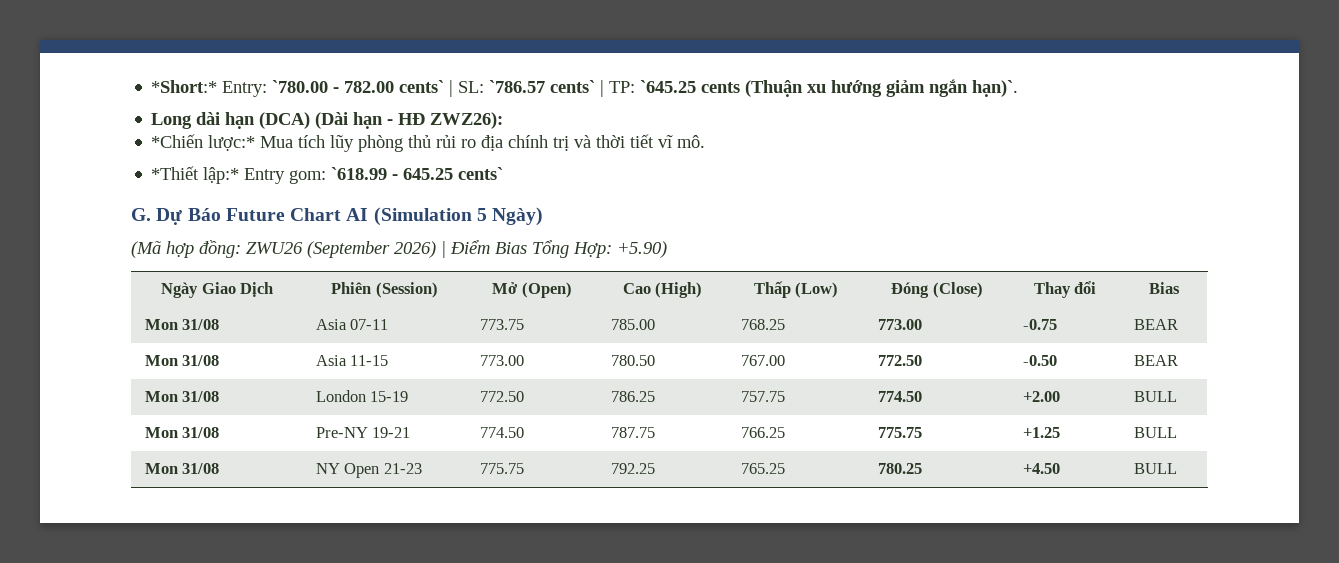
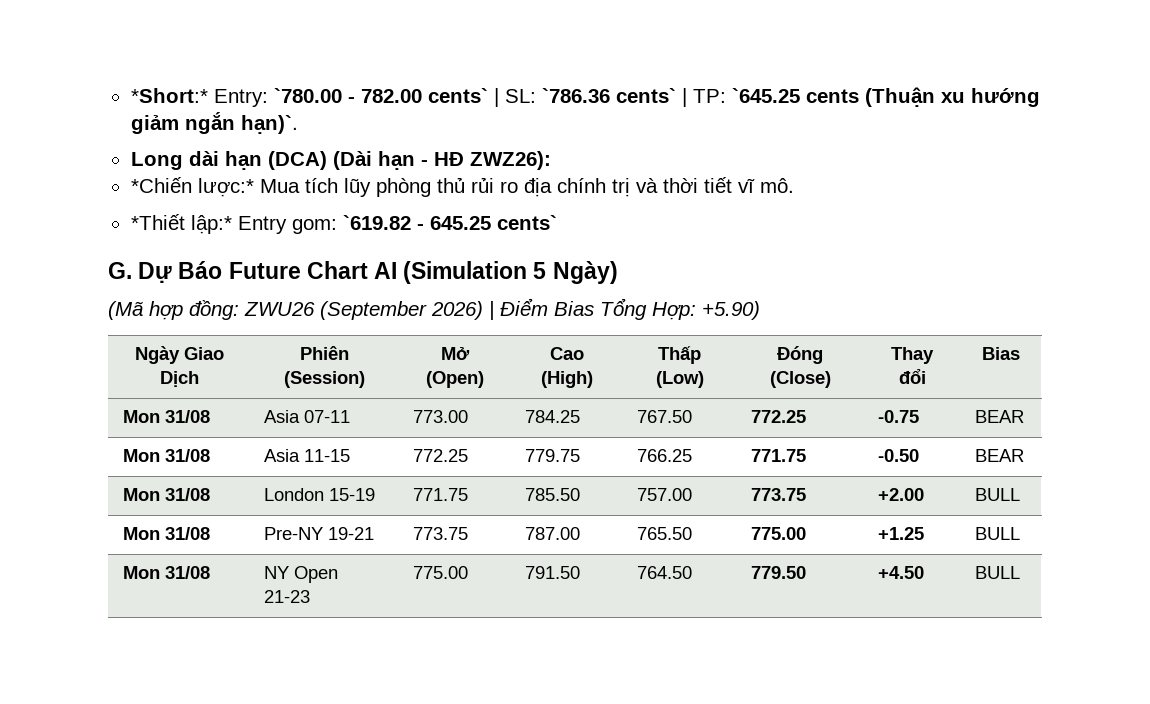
[489,80,546,93] `786.57 -> [541,88,610,103] `786.36
[331,167,388,180] `618.99 -> [342,215,411,230] `619.82
[479,319,524,330] [610,319,655,330] [740,319,785,330] [877,319,922,330] 773.75 | 785.00 | 768.25 | 773.00 -> [413,410,469,423] [525,410,581,423] [637,410,693,423] [751,410,807,423] 773.00 | 784.25 | 767.50 | 772.25
[479,355,524,366] [610,355,655,366] [740,355,785,366] [877,355,922,366] 773.00 | 780.50 | 767.00 | 772.50 -> [413,449,469,462] [525,449,581,462] [637,449,693,462] [751,449,807,462] 772.25 | 779.75 | 766.25 | 771.75
[479,391,524,402] [610,391,655,402] [740,391,785,402] [877,391,922,402] 772.50 | 786.25 | 757.75 | 774.50 -> [413,488,469,501] [525,488,581,501] [637,488,693,501] [751,488,807,501] 771.75 | 785.50 | 757.00 | 773.75
[479,427,524,438] [610,427,655,438] [740,427,785,438] [877,427,922,438] 774.50 | 787.75 | 766.25 | 775.75 -> [413,527,469,540] [525,527,581,540] [637,527,693,540] [751,527,807,540] 773.75 | 787.00 | 765.50 | 775.00
[479,463,524,474] [610,463,655,474] [740,463,785,474] [877,463,922,474] 775.75 | 792.25 | 765.25 | 780.25 -> [413,566,469,579] [525,566,581,579] [637,566,693,579] [751,566,807,579] 775.00 | 791.50 | 764.50 | 779.50

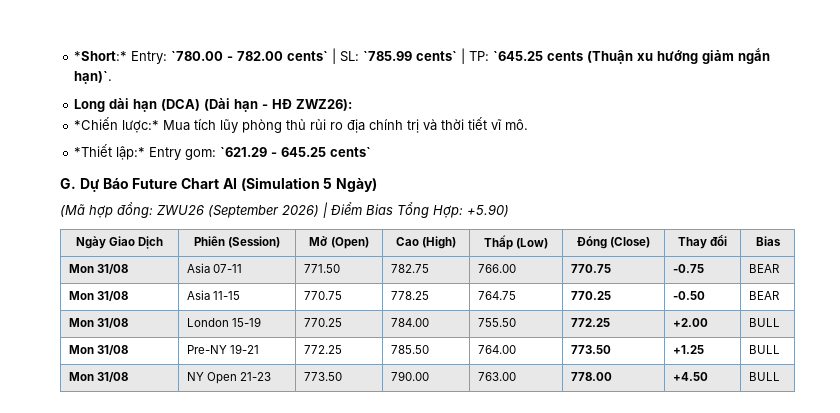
[541,88,610,103] `786.36 -> [363,51,413,61] `785.99
[342,215,411,230] `619.82 -> [220,147,268,157] `621.29
[413,410,469,423] [525,410,581,423] [637,410,693,423] [751,410,807,423] 773.00 | 784.25 | 767.50 | 772.25 -> [303,264,340,273] [390,264,429,273] [477,264,516,273] [570,264,611,273] 771.50 | 782.75 | 766.00 | 770.75
[413,449,469,462] [525,449,581,462] [637,449,693,462] [751,449,807,462] 772.25 | 779.75 | 766.25 | 771.75 -> [303,291,342,300] [390,291,429,300] [477,291,516,300] [570,291,611,300] 770.75 | 778.25 | 764.75 | 770.25
[413,488,469,501] [525,488,581,501] [637,488,693,501] [751,488,807,501] 771.75 | 785.50 | 757.00 | 773.75 -> [303,318,342,327] [390,318,429,327] [477,318,516,327] [570,318,610,327] 770.25 | 784.00 | 755.50 | 772.25
[413,527,469,540] [525,527,581,540] [637,527,693,540] [751,527,807,540] 773.75 | 787.00 | 765.50 | 775.00 -> [303,345,342,354] [390,345,429,354] [477,345,516,354] [570,345,611,354] 772.25 | 785.50 | 764.00 | 773.50
[413,566,469,579] [525,566,581,579] [637,566,693,579] [751,566,807,579] 775.00 | 791.50 | 764.50 | 779.50 -> [303,372,342,381] [390,371,429,381] [477,372,516,381] [570,372,612,381] 773.50 | 790.00 | 763.00 | 778.00

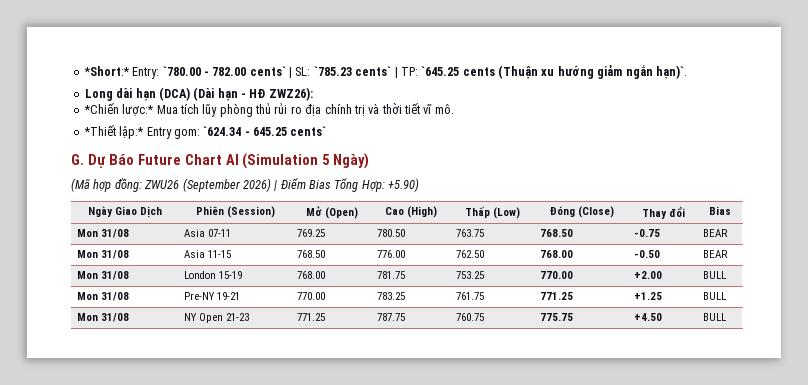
[363,51,413,61] `785.99 -> [313,66,352,76] `785.23
[220,147,268,157] `621.29 -> [203,126,242,136] `624.34
[303,264,340,273] [390,264,429,273] [477,264,516,273] [570,264,611,273] 771.50 | 782.75 | 766.00 | 770.75 -> [296,229,325,237] [376,229,405,237] [455,229,484,237] [539,229,573,237] 769.25 | 780.50 | 763.75 | 768.50
[303,291,342,300] [390,291,429,300] [477,291,516,300] [570,291,611,300] 770.75 | 778.25 | 764.75 | 770.25 -> [296,250,325,258] [376,250,405,258] [455,250,484,258] [539,250,573,258] 768.50 | 776.00 | 762.50 | 768.00
[303,318,342,327] [390,318,429,327] [477,318,516,327] [570,318,610,327] 770.25 | 784.00 | 755.50 | 772.25 -> [296,271,325,279] [376,271,405,279] [455,271,484,279] [539,271,573,279] 768.00 | 781.75 | 753.25 | 770.00
[303,345,342,354] [390,345,429,354] [477,345,516,354] [570,345,611,354] 772.25 | 785.50 | 764.00 | 773.50 -> [296,292,325,300] [376,292,405,300] [455,292,484,300] [539,292,573,300] 770.00 | 783.25 | 761.75 | 771.25
[303,372,342,381] [390,371,429,381] [477,372,516,381] [570,372,612,381] 773.50 | 790.00 | 763.00 | 778.00 -> [296,313,325,321] [376,313,405,321] [455,313,484,321] [539,313,573,321] 771.25 | 787.75 | 760.75 | 775.75

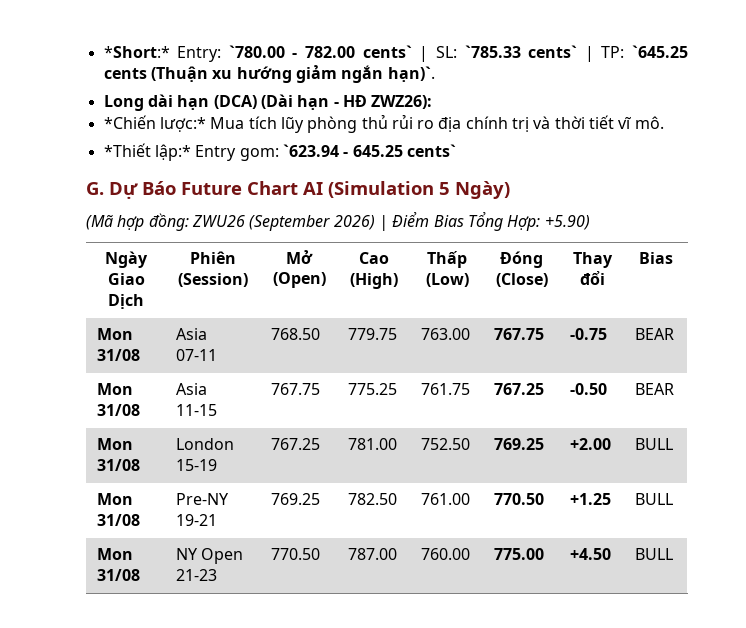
[313,66,352,76] `785.23 -> [464,45,521,58] `785.33
[203,126,242,136] `624.34 -> [282,144,339,157] `623.94
[296,229,325,237] [376,229,405,237] [455,229,484,237] [539,229,573,237] 769.25 | 780.50 | 763.75 | 768.50 -> [271,328,321,340] [348,328,398,340] [421,328,471,340] [494,328,545,340] 768.50 | 779.75 | 763.00 | 767.75
[296,250,325,258] [376,250,405,258] [455,250,484,258] [539,250,573,258] 768.50 | 776.00 | 762.50 | 768.00 -> [271,383,321,395] [348,383,398,395] [421,383,471,395] [494,383,545,395] 767.75 | 775.25 | 761.75 | 767.25
[296,271,325,279] [376,271,405,279] [455,271,484,279] [539,271,573,279] 768.00 | 781.75 | 753.25 | 770.00 -> [271,438,321,450] [348,438,398,450] [421,438,471,450] [494,438,545,450] 767.25 | 781.00 | 752.50 | 769.25
[296,292,325,300] [376,292,405,300] [455,292,484,300] [539,292,573,300] 770.00 | 783.25 | 761.75 | 771.25 -> [271,493,321,505] [348,493,398,505] [421,493,471,505] [494,493,545,505] 769.25 | 782.50 | 761.00 | 770.50
[296,313,325,321] [376,313,405,321] [455,313,484,321] [539,313,573,321] 771.25 | 787.75 | 760.75 | 775.75 -> [271,548,321,560] [348,548,398,560] [421,548,471,560] [494,548,545,560] 770.50 | 787.00 | 760.00 | 775.00

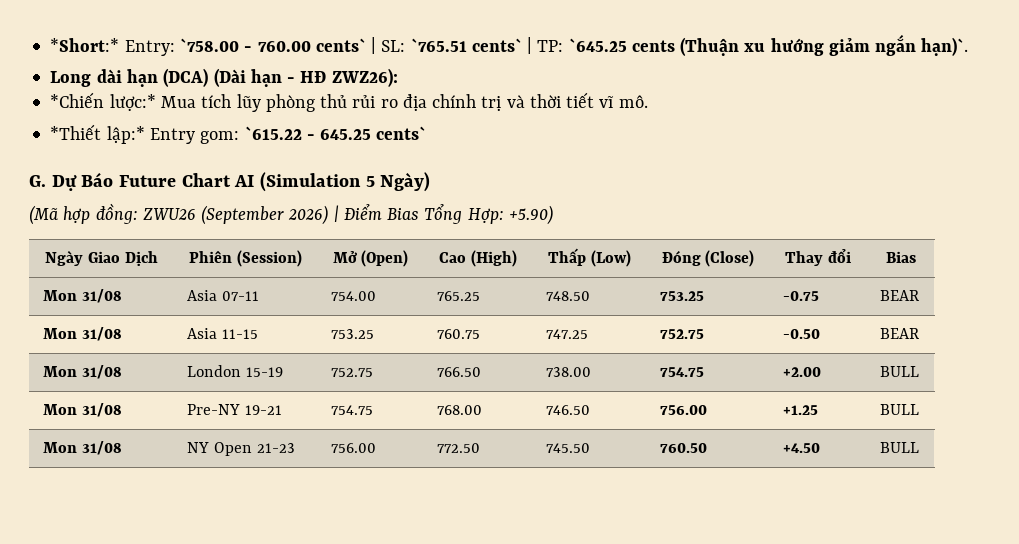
[228,45,356,58] `780.00 - 782.00 -> [179,38,311,52] `758.00 - 760.00
[464,45,521,58] `785.33 -> [410,38,467,52] `765.51
[282,144,339,157] `623.94 -> [244,126,302,140] `615.22
[271,328,321,340] [348,328,398,340] [421,328,471,340] [494,328,545,340] 768.50 | 779.75 | 763.00 | 767.75 -> [331,291,377,301] [437,291,481,301] [546,291,591,301] [660,291,705,301] 754.00 | 765.25 | 748.50 | 753.25
[271,383,321,395] [348,383,398,395] [421,383,471,395] [494,383,545,395] 767.75 | 775.25 | 761.75 | 767.25 -> [331,329,375,339] [437,329,481,339] [546,329,589,339] [660,329,705,339] 753.25 | 760.75 | 747.25 | 752.75
[271,438,321,450] [348,438,398,450] [421,438,471,450] [494,438,545,450] 767.25 | 781.00 | 752.50 | 769.25 -> [331,368,374,377] [437,367,482,377] [546,367,592,377] [660,367,705,377] 752.75 | 766.50 | 738.00 | 754.75
[271,493,321,505] [348,493,398,505] [421,493,471,505] [494,493,545,505] 769.25 | 782.50 | 761.00 | 770.50 -> [331,405,374,415] [437,405,483,415] [546,405,591,415] [660,405,708,415] 754.75 | 768.00 | 746.50 | 756.00
[271,548,321,560] [348,548,398,560] [421,548,471,560] [494,548,545,560] 770.50 | 787.00 | 760.00 | 775.00 -> [331,443,377,453] [437,443,481,453] [546,443,591,453] [660,443,708,453] 756.00 | 772.50 | 745.50 | 760.50

